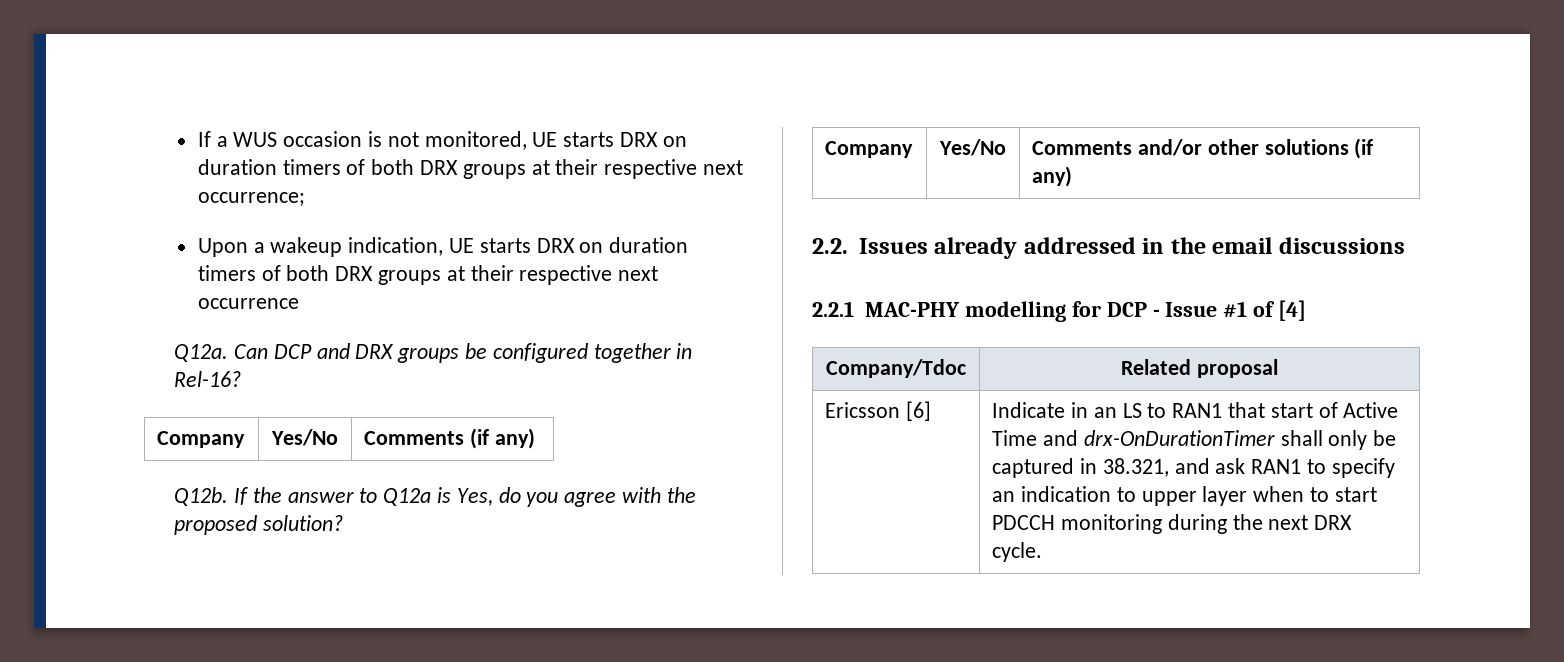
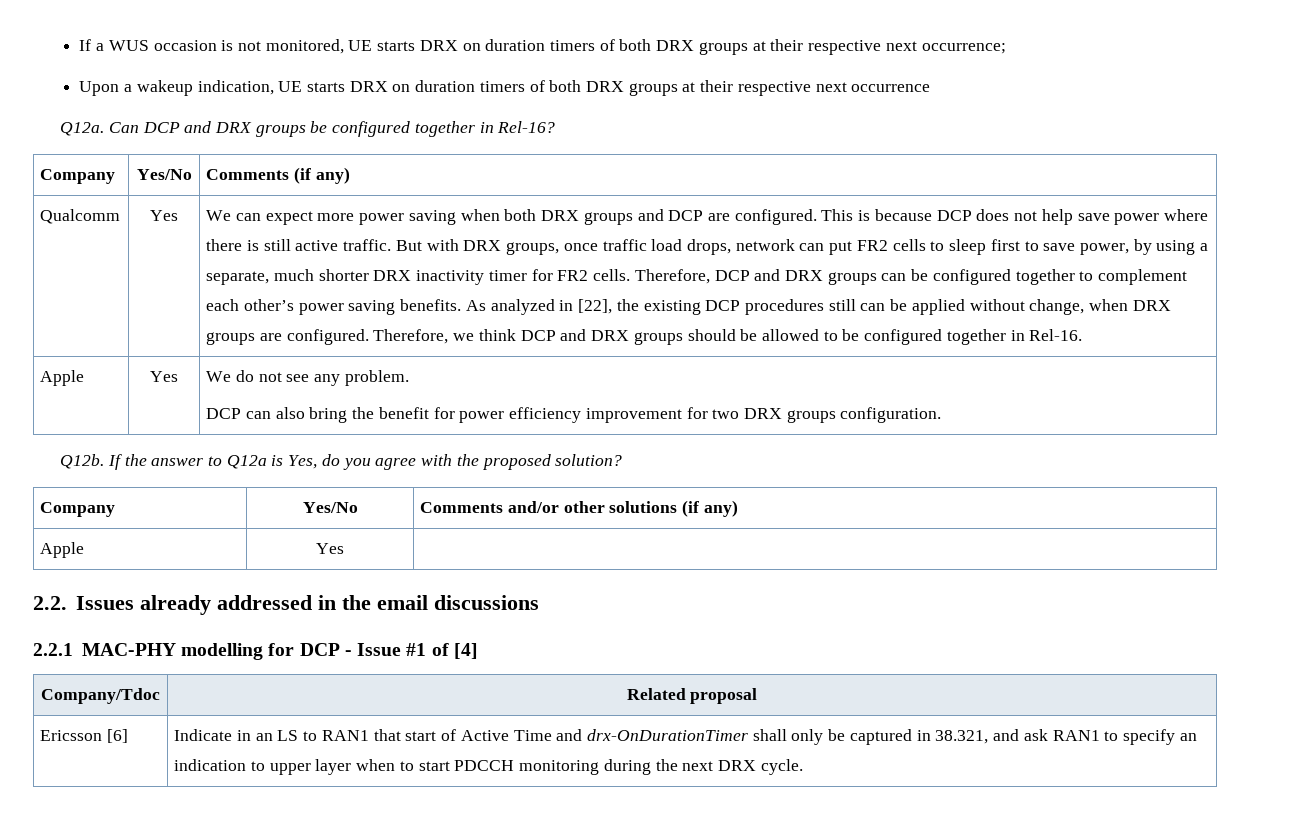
(535, 438) none -> [40,209,121,224] [150,210,178,221] [206,209,1208,225] [206,239,1209,255] [206,269,1188,285] [206,299,1171,315] [206,329,1083,345] [40,370,85,386] [150,371,178,382] [206,370,409,386] [206,407,942,423] // Qualcomm | Yes | We can expect more power saving when both DRX groups and DCP are configured. This is because DCP does not help save power where there is still active traffic. But with DRX groups, once traffic load drops, network can put FR2 cells to sleep first to save power, by using a separate, much shorter DRX inactivity timer for FR2 cells. Therefore, DCP and DRX groups can be configured together to complement each other’s power saving benefits. As analyzed in [22], the existing DCP procedures still can be applied without change, when DRX groups are configured. Therefore, we think DCP and DRX groups should be allowed to be configured together in Rel-16. // Apple | Yes | We do not see any problem. // DCP can also bring the benefit for power efficiency improvement for two DRX groups configuration.
(1073, 176) none -> [40,542,85,558] [316,543,344,554] // Apple | Yes |

